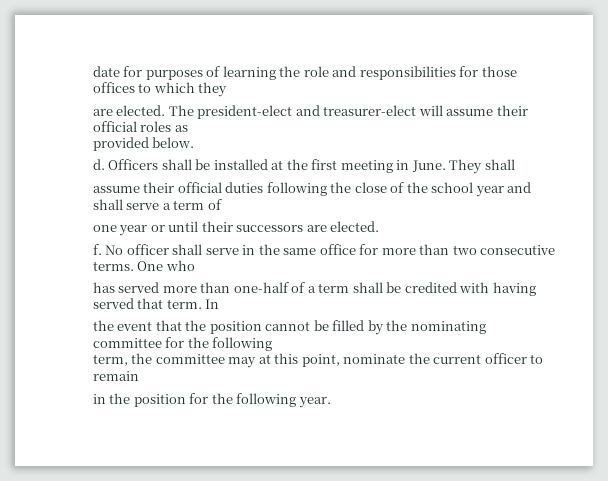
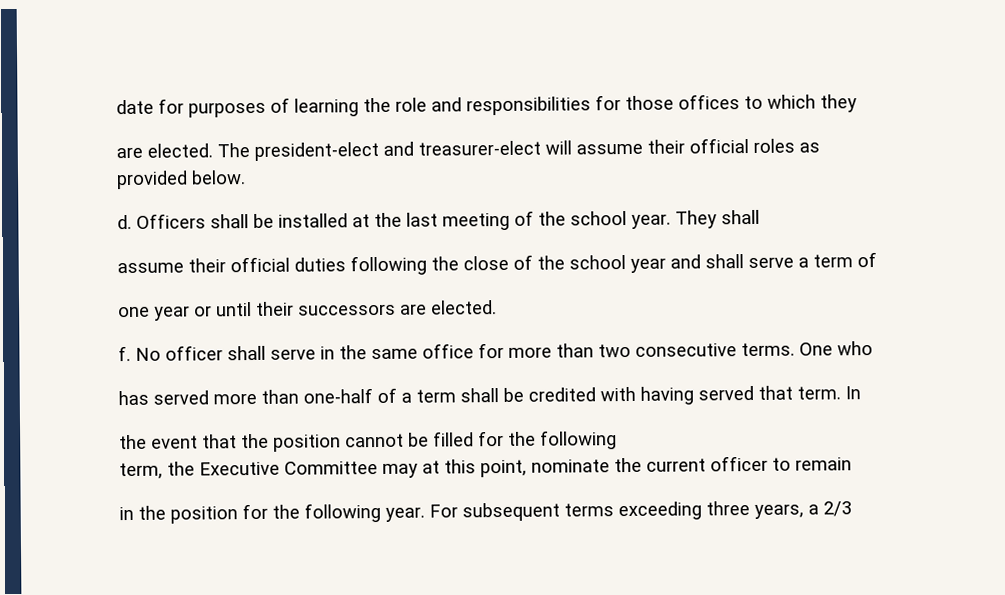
[311,159,446,173] first meeting in June. -> [405,210,671,231] last meeting of the school year.
[367,320,486,335] [92,338,162,348] by the nominating committee -> (474, 439) none
[155,354,225,364] committee -> [198,461,378,476] Executive Committee
(331, 402) none -> [428,501,852,522] For subsequent terms exceeding three years, a 2/3

